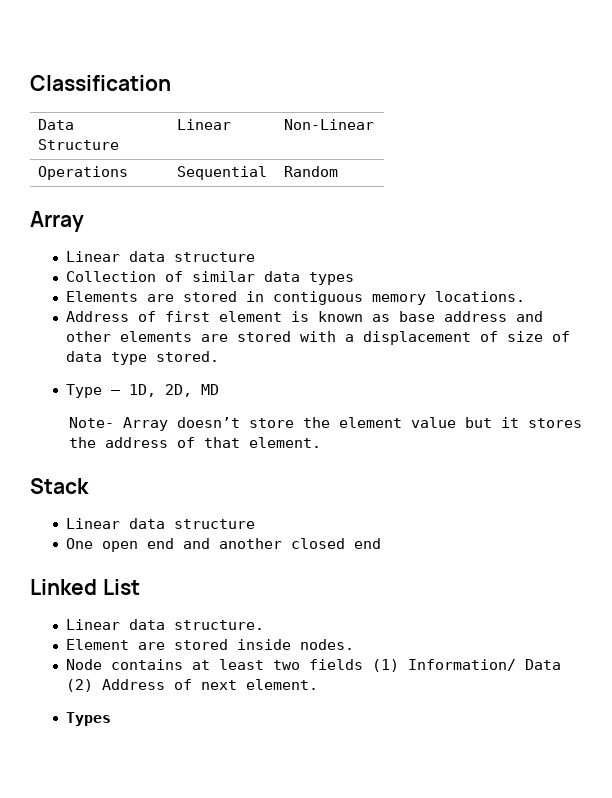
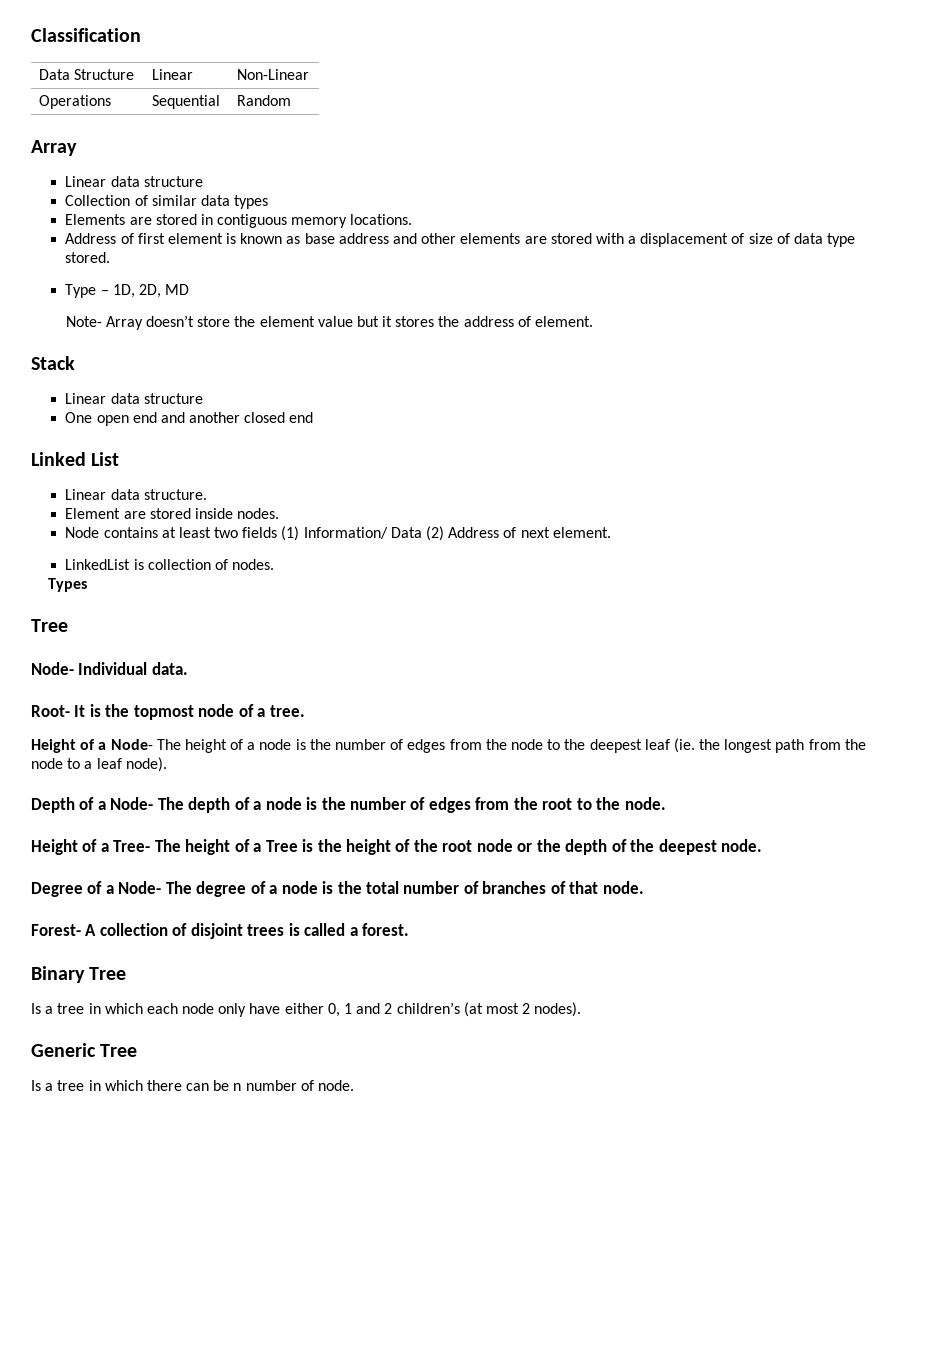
[204,437,241,448] that -> (531, 321) none
[66,712,112,726] Types -> [65,559,275,570] [48,578,88,592] [31,619,68,632] [31,662,188,675] [31,704,305,720] [31,738,866,753] [31,757,167,772] [31,797,666,813] [31,839,763,855] [31,881,644,897] [31,923,410,939] [31,966,127,983] [31,1002,582,1017] [31,1043,138,1057] [31,1080,355,1091] LinkedList is collection of nodes. // Types // Tree // Node- Individual data. // Root- It is the topmost node of a tree. // Height of a Node- The height of a node is the number of edges from the node to the deepest leaf (ie. the longest path from the node to a leaf node). // Depth of a Node- The depth of a node is the number of edges from the root to the node. // Height of a Tree- The height of a Tree is the height of the root node or the depth of the deepest node. // Degree of a Node- The degree of a node is the total number of branches of that node. // Forest- A collection of disjoint trees is called a forest. // Binary Tree // Is a tree in which each node only have either 0, 1 and 2 children’s (at most 2 nodes). // Generic Tree // Is a tree in which there can be n number of node.

